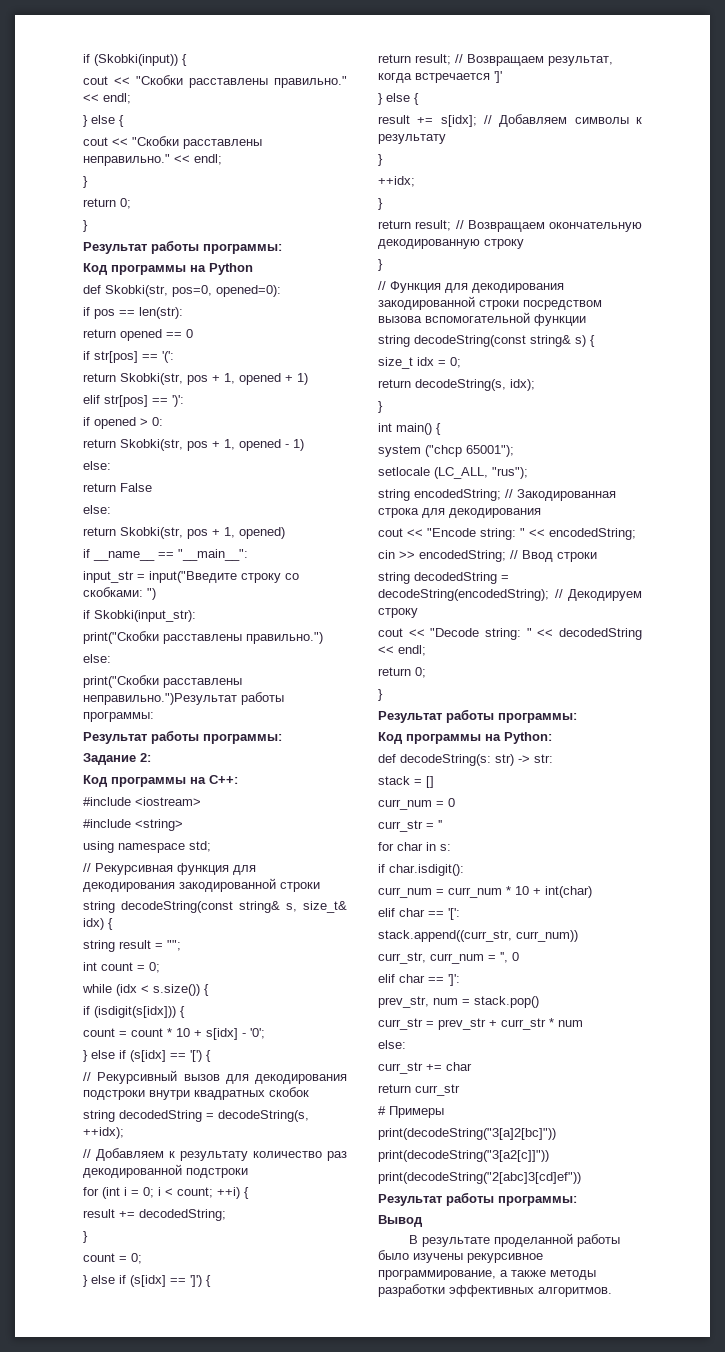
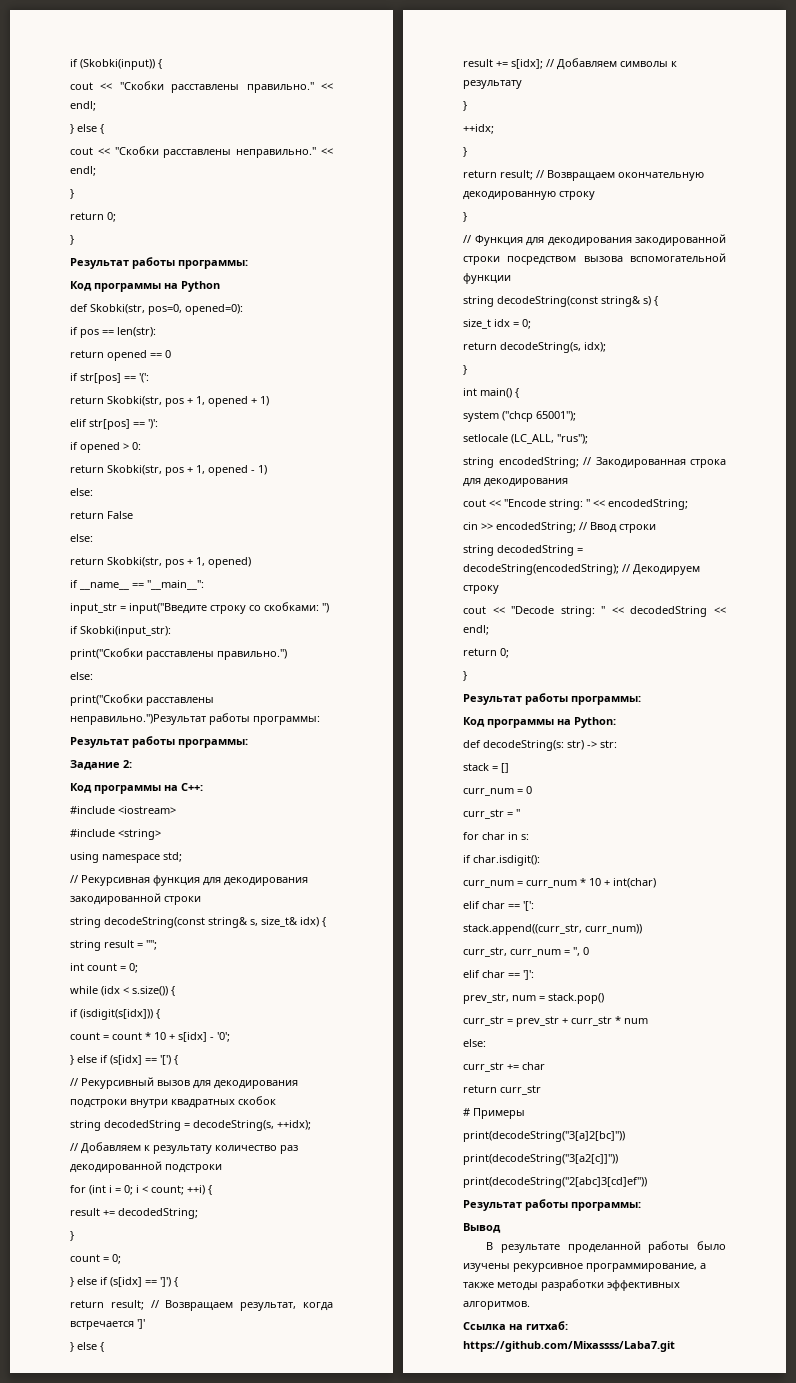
(612, 1292) none -> [463,1321,568,1330] [463,1341,675,1352] // Ссылка на гитхаб: https://github.com/Mixassss/Laba7.git

